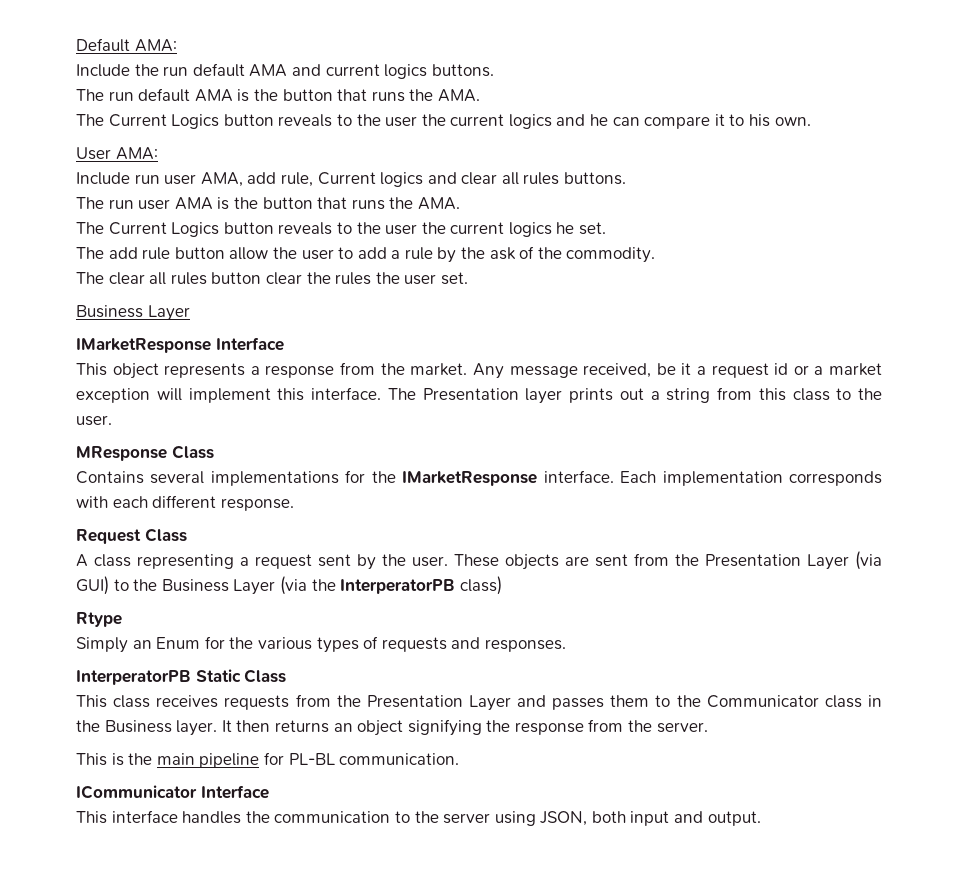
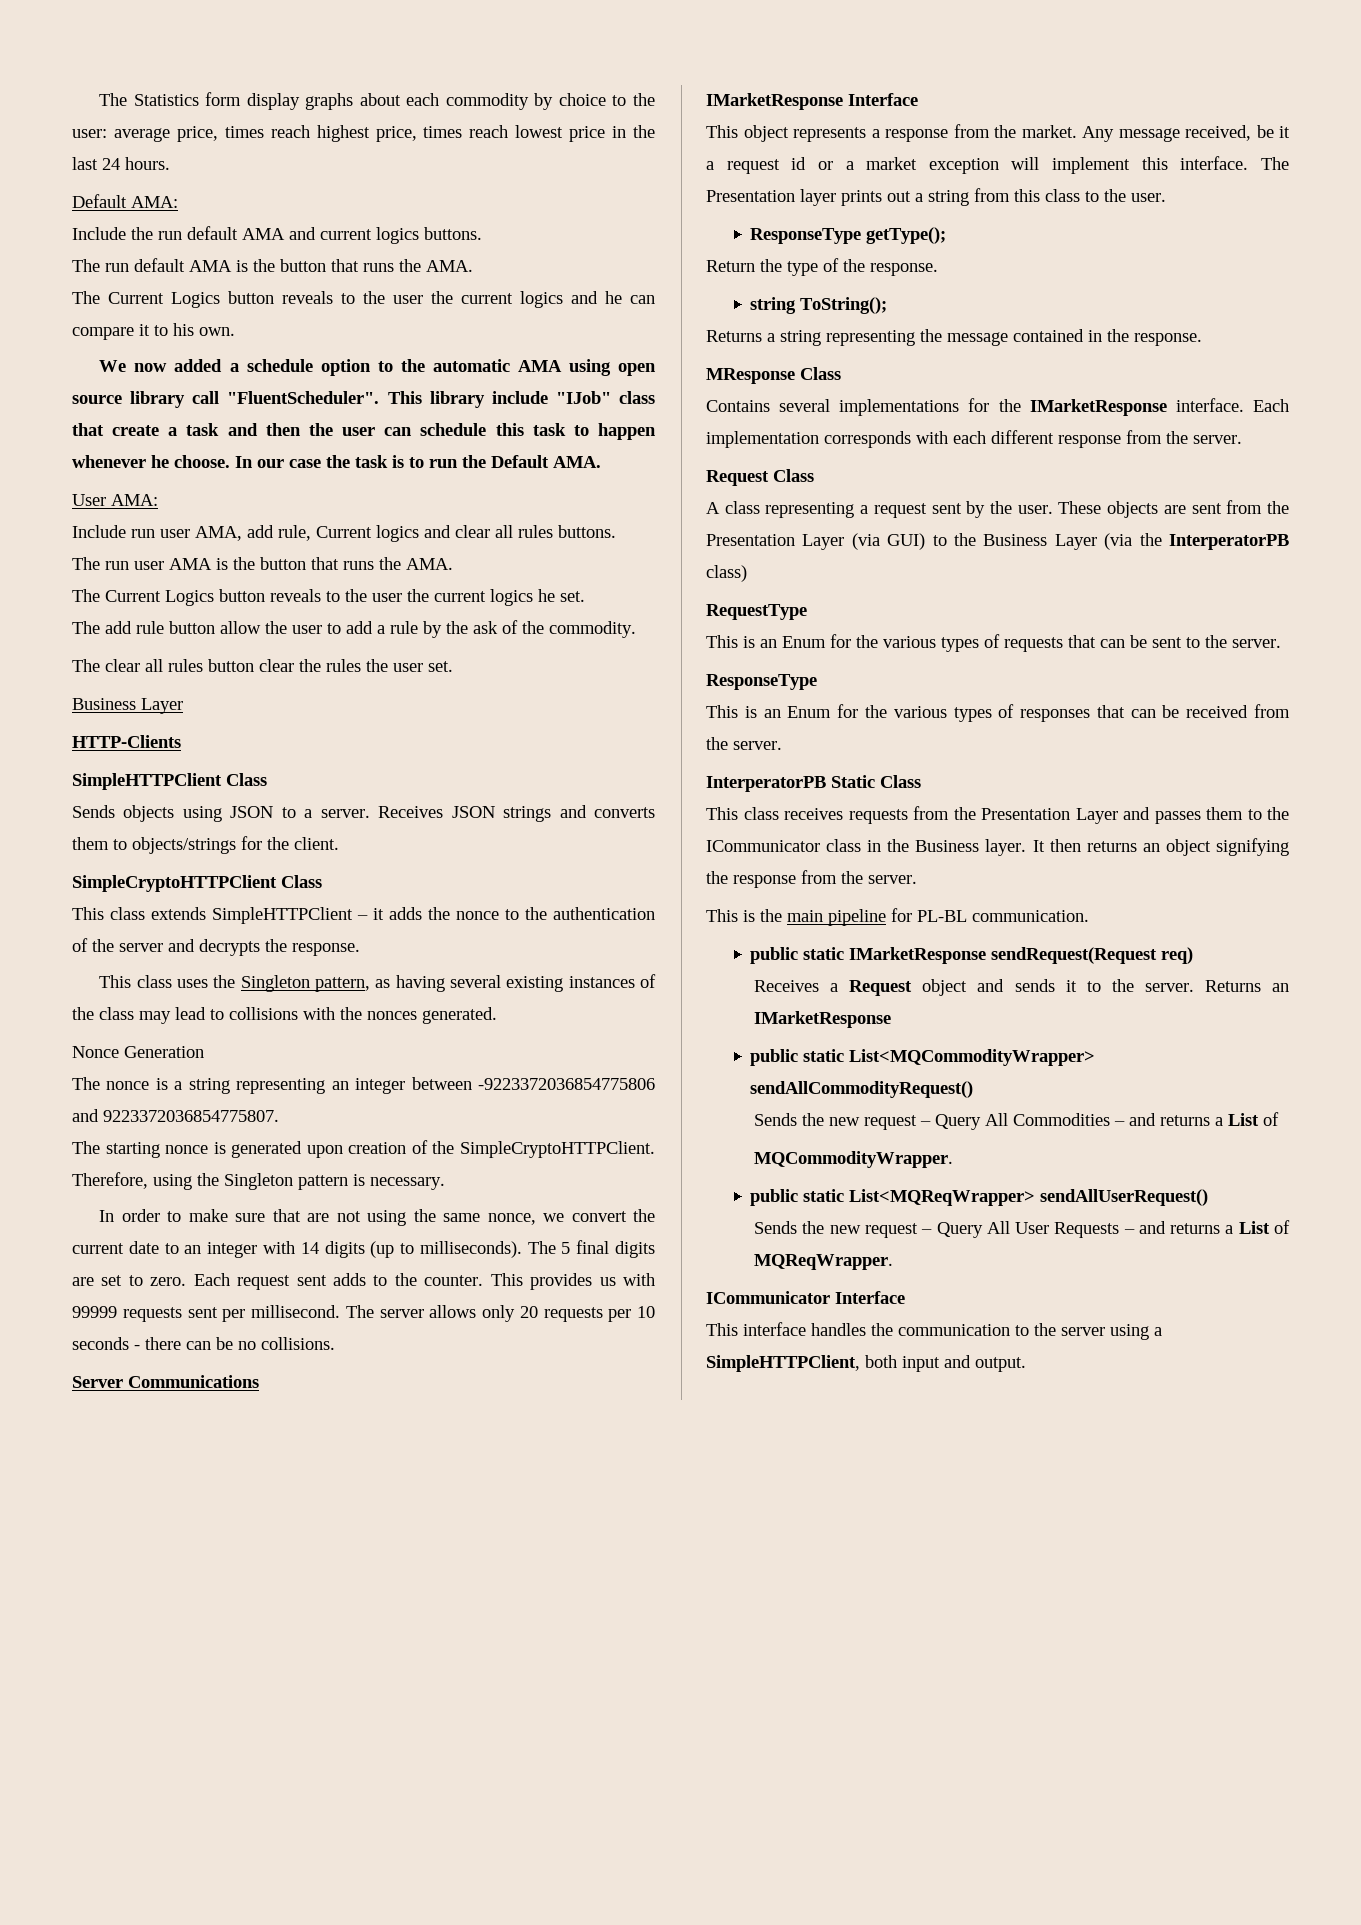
(76, 45) none -> [99,92,655,110] [72,125,655,142] [72,157,170,170] The Statistics form display graphs about each commodity by choice to the user: average price, times reach highest price, times reach lowest price in the last 24 hours. //
(811, 121) none -> [99,359,657,376] [72,391,655,408] [72,423,656,440] [72,455,601,468] // We now added a schedule option to the automatic AMA using open source library call "FluentScheduler". This library include "IJob" class that create a task and then the user can schedule this task to happen whenever he choose. In our case the task is to run the Default AMA.
(190, 313) none -> [72,735,181,748] [72,773,267,790] [72,805,655,822] [72,836,339,854] [72,875,322,892] [72,907,655,924] [72,938,360,956] [99,974,657,992] [72,1007,497,1024] [72,1046,204,1058] [72,1077,655,1094] [72,1109,279,1122] [72,1140,655,1158] [72,1172,445,1190] [99,1209,656,1226] [72,1240,655,1258] [72,1273,656,1290] [72,1305,655,1322] [72,1337,335,1350] [72,1375,259,1388] // HTTP-Clients // SimpleHTTPClient Class // Sends objects using JSON to a server. Receives JSON strings and converts them to objects/strings for the client. // SimpleCryptoHTTPClient Class // This class extends SimpleHTTPClient – it adds the nonce to the authentication of the server and decrypts the response. // This class uses the Singleton pattern, as having several existing instances of the class may lead to collisions with the nonces generated. // Nonce Generation // The nonce is a string representing an integer between -9223372036854775806 and 9223372036854775807. // The starting nonce is generated upon creation of the SimpleCryptoHTTPClient. Therefore, using the Singleton pattern is necessary. // In order to make sure that are not using the same nonce, we convert the current date to an integer with 14 digits (up to milliseconds). The 5 final digits are set to zero. Each request sent adds to the counter. This provides us with 99999 requests sent per millisecond. The server allows only 20 requests per 10 seconds - there can be no collisions. // Server Communications
(112, 420) none -> [750,227,947,244] [706,258,938,276] [750,297,888,314] [706,329,1202,346] // ResponseType getType(); // Return the type of the response. // string ToString(); // Returns a string representing the message contained in the response.
[220,498,294,511] response. -> [1058,430,1242,448] response from the server.
[76,612,122,627] [76,637,128,653] Rtype // Simply -> [706,604,807,620] [706,635,755,648] RequestType // This is
[451,637,566,652] and responses. -> [1068,635,1281,648] [706,674,817,690] [706,704,1290,722] [706,737,782,750] that can be sent to the server. // ResponseType // This is an Enum for the various types of responses that can be received from the server.
[706,695,819,708] Communicator -> [706,840,820,852] ICommunicator
(460, 759) none -> [750,947,1194,964] [754,979,1289,996] [754,1011,892,1028] [750,1049,1096,1066] [750,1081,974,1098] [754,1112,1280,1130] [754,1151,954,1168] [750,1189,1209,1206] [754,1220,1290,1238] [754,1254,894,1270] // public static IMarketResponse sendRequest(Request req) // Receives a Request object and sends it to the server. Returns an IMarketResponse // public static List<MQCommodityWrapper> sendAllCommodityRequest() // Sends the new request – Query All Commodities – and returns a List of // MQCommodityWrapper. // public static List<MQReqWrapper> sendAllUserRequest() // Sends the new request – Query All User Requests – and returns a List of MQReqWrapper.
[540,811,588,826] JSON, -> [1154,1327,1162,1336] [706,1355,860,1372] a SimpleHTTPClient,

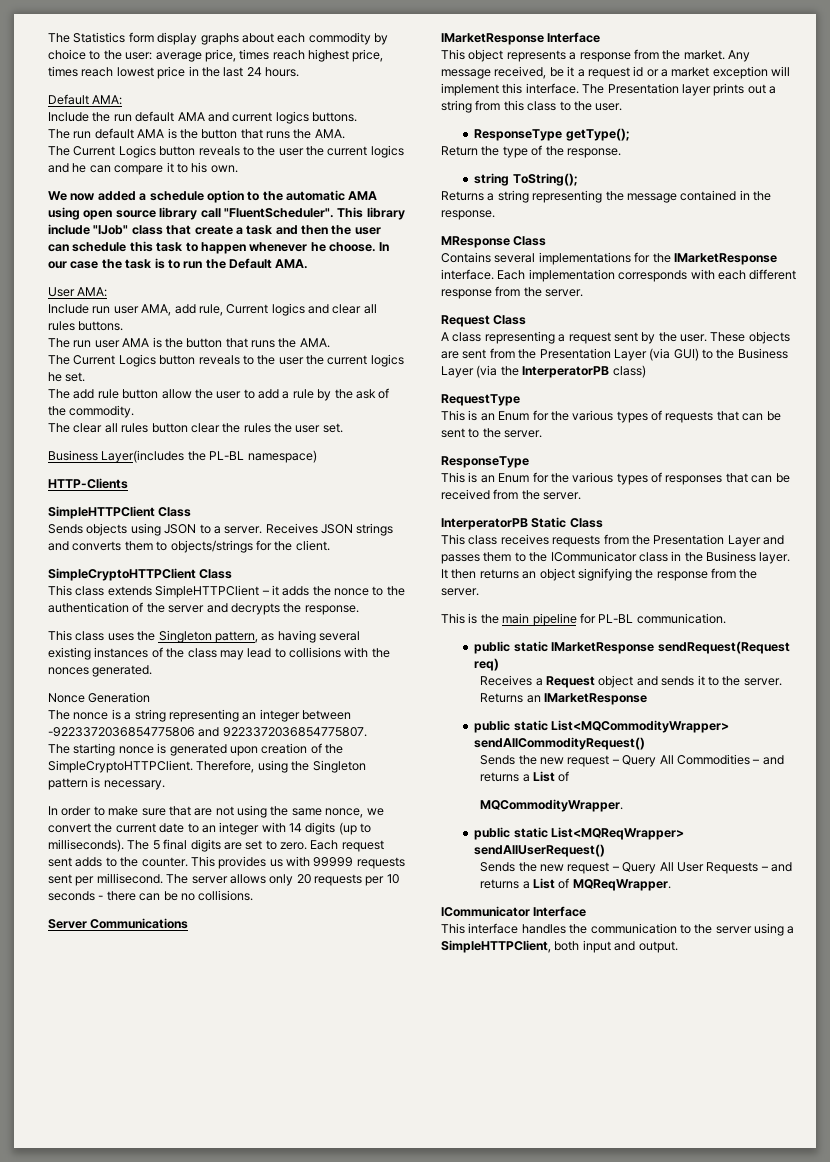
[141,698,183,714] Layer -> [101,450,317,463] Layer(includes the PL-BL namespace)

